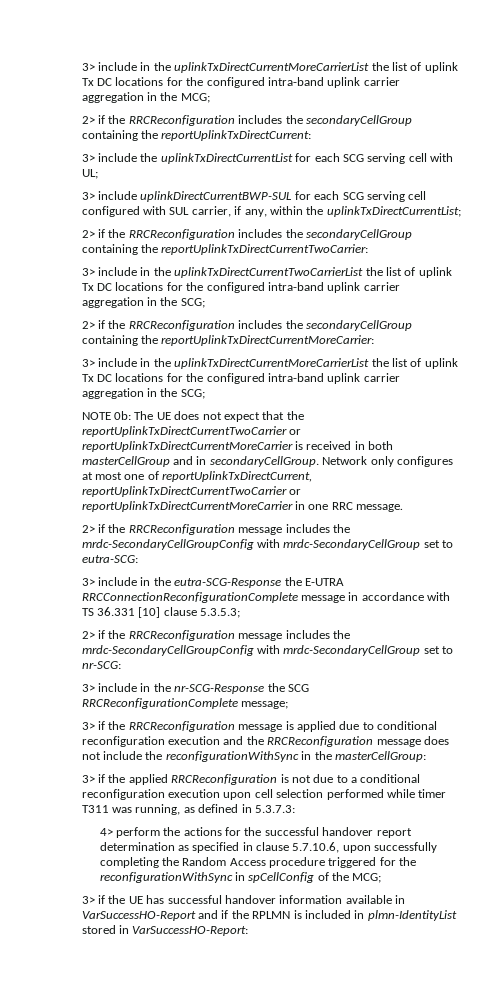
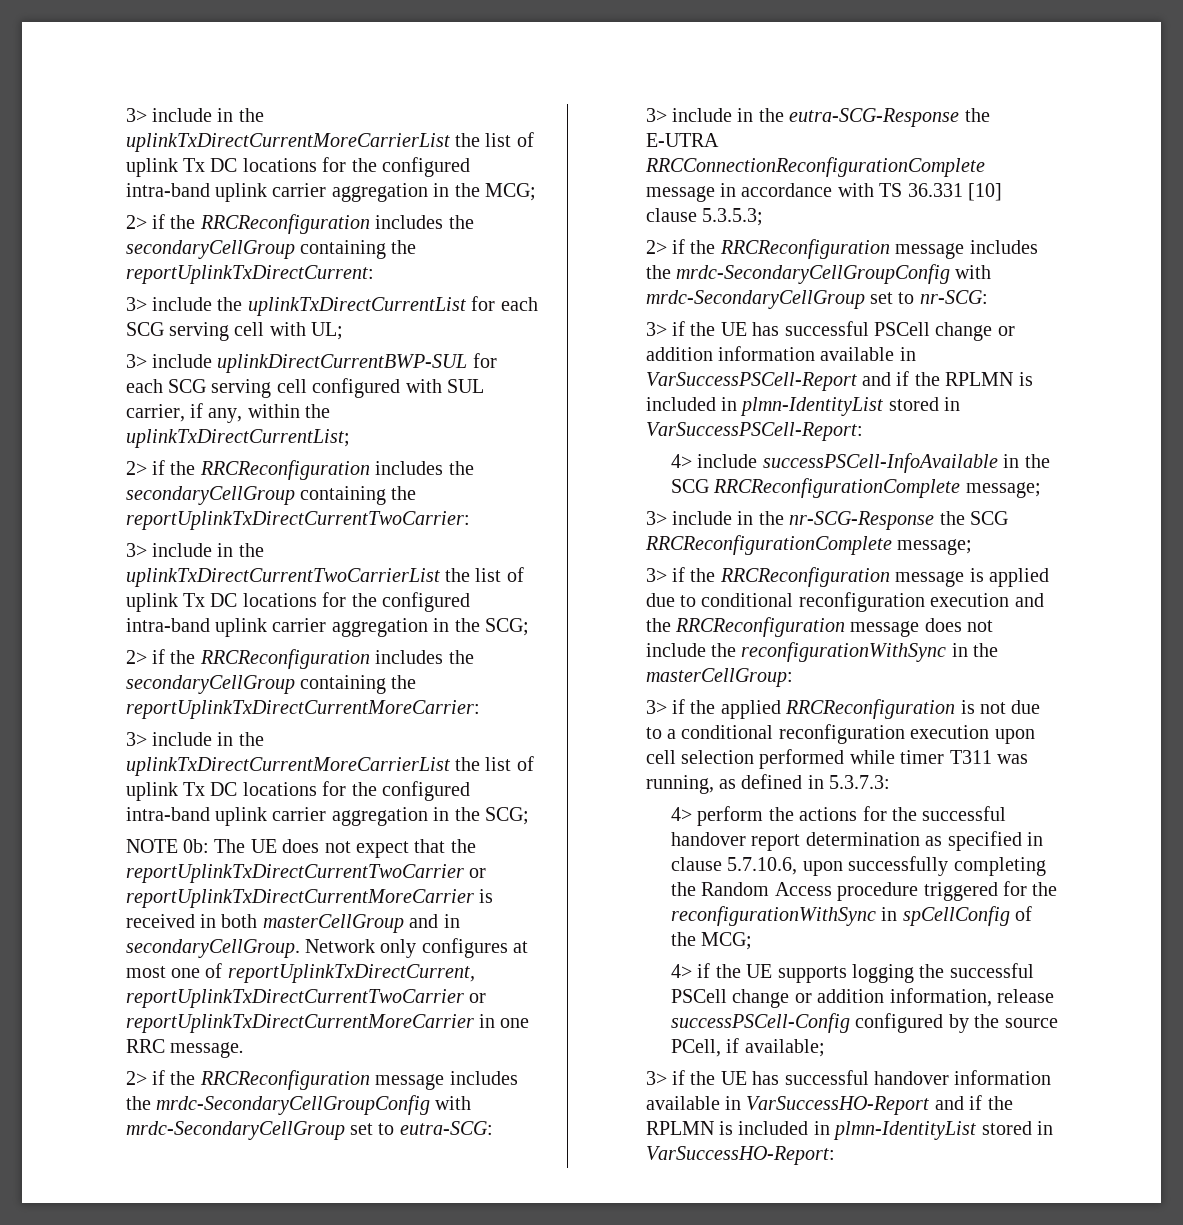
(121, 665) none -> [645,321,1015,341] [645,346,916,361] [645,371,1033,391] [645,397,961,416] [645,422,863,441] [671,453,1050,473] [671,478,1041,498] // 3> if the UE has successful PSCell change or addition information available in VarSuccessPSCell-Report and if the RPLMN is included in plmn-IdentityList stored in VarSuccessPSCell-Report: // 4> include successPSCell-InfoAvailable in the SCG RRCReconfigurationComplete message;
(382, 878) none -> [671,963,1034,983] [671,988,1055,1008] [671,1013,1058,1033] [671,1038,825,1057] // 4> if the UE supports logging the successful PSCell change or addition information, release successPSCell-Config configured by the source PCell, if available;

